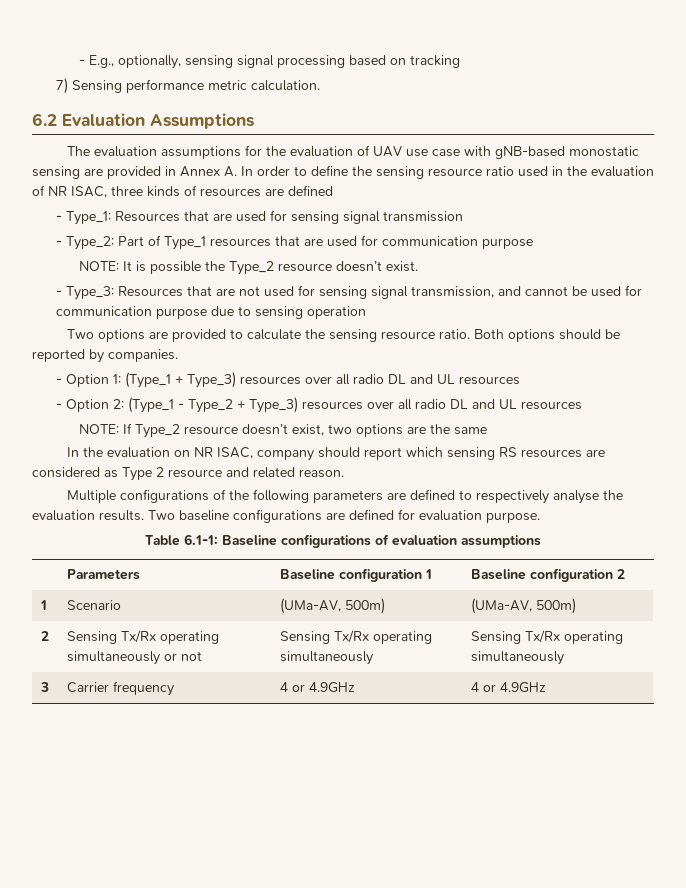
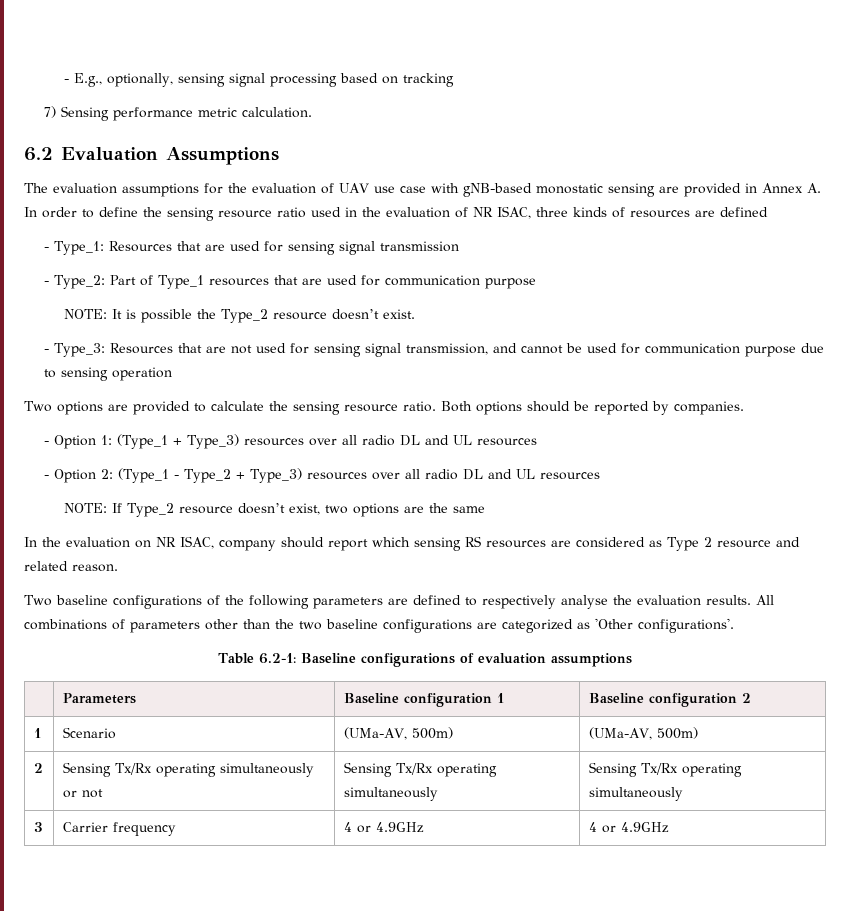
[66,490,116,503] Multiple -> [24,595,108,606] Two baseline
[148,509,540,523] Two baseline configurations are defined for evaluation purpose. -> [756,595,774,605] [24,618,734,633] All combinations of parameters other than the two baseline configurations are categorized as 'Other configurations'.
[184,534,218,545] 6.1-1: -> [258,653,296,664] 6.2-1:

